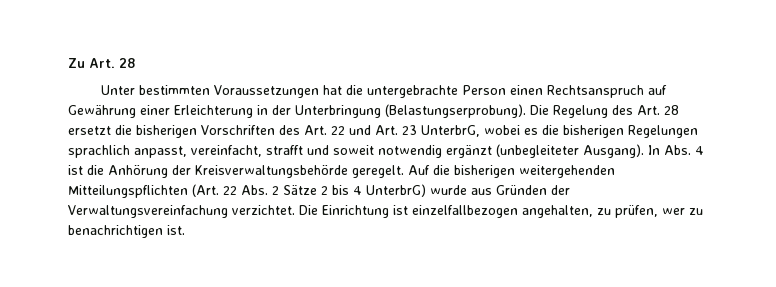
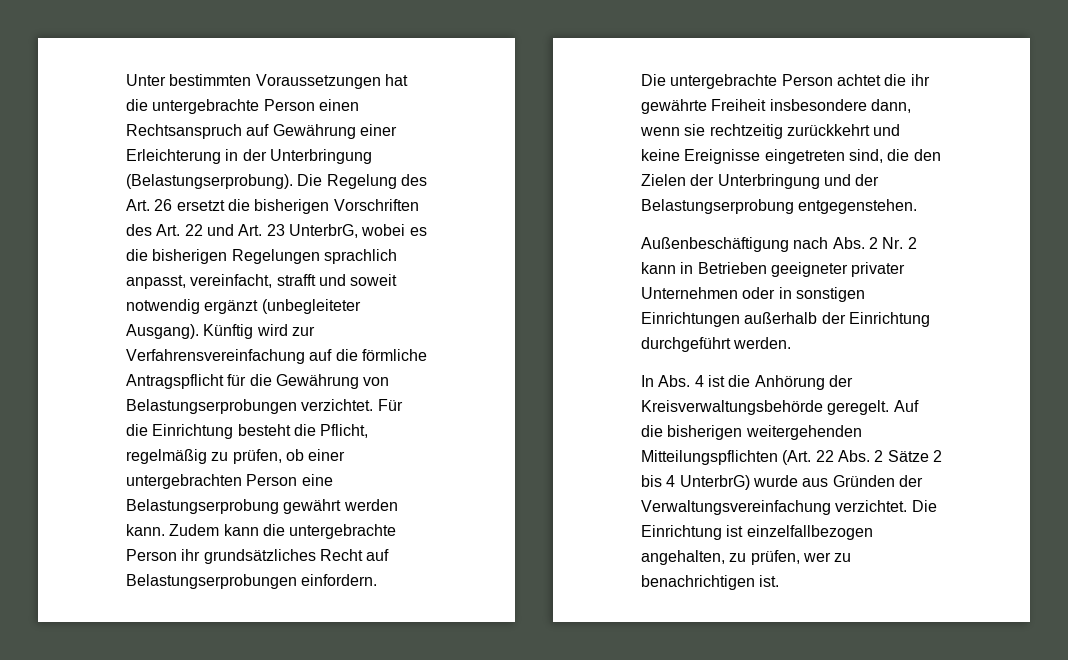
[68,58,135,68] Zu Art. 28 // -> (126, 80) none
[664,105,679,115] 28 -> [154,199,173,211] 26
(644, 151) none -> [203,324,315,339] [126,349,427,364] [126,374,390,389] [126,399,403,414] [126,424,369,439] [126,449,346,464] [126,474,333,489] [126,499,398,514] [126,524,397,539] [126,549,390,564] [126,574,378,589] [641,74,930,89] [641,99,911,114] [640,124,901,139] [641,149,941,164] [641,174,880,189] [641,199,918,214] [641,237,917,252] [641,262,906,277] [641,287,865,302] [641,312,930,327] [641,337,792,352] Künftig wird zur Verfahrensvereinfachung auf die förmliche Antragspflicht für die Gewährung von Belastungserprobungen verzichtet. Für die Einrichtung besteht die Pflicht, regelmäßig zu prüfen, ob einer untergebrachten Person eine Belastungserprobung gewährt werden kann. Zudem kann die untergebrachte Person ihr grundsätzliches Recht auf Belastungserprobungen einfordern. // Die untergebrachte Person achtet die ihr gewährte Freiheit insbesondere dann, wenn sie rechtzeitig zurückkehrt und keine Ereignisse eingetreten sind, die den Zielen der Unterbringung und der Belastungserprobung entgegenstehen. // Außenbeschäftigung nach Abs. 2 Nr. 2 kann in Betrieben geeigneter privater Unternehmen oder in sonstigen Einrichtungen außerhalb der Einrichtung durchgeführt werden. //

